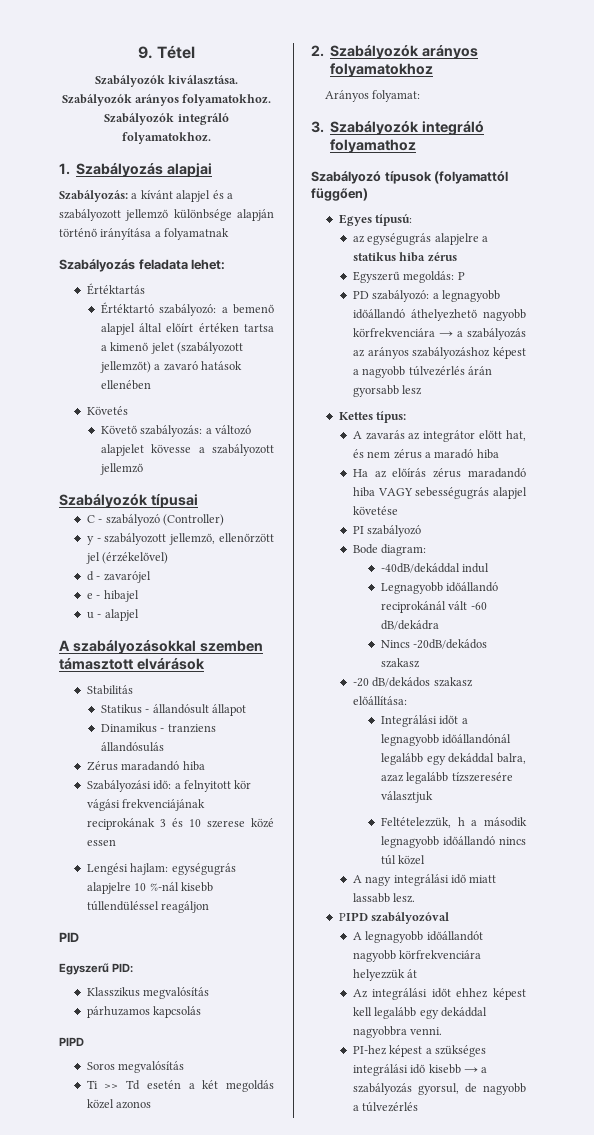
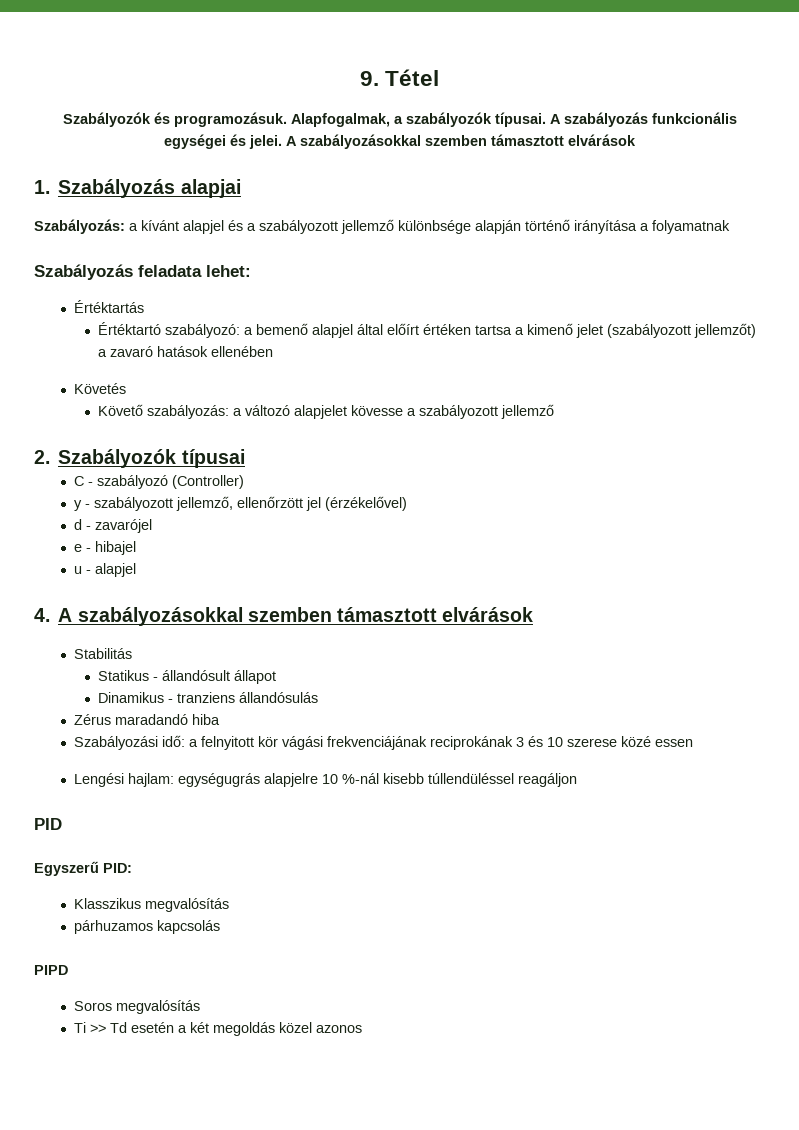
[168,75,239,85] [61,94,272,106] [104,113,229,125] [122,132,211,144] kiválasztása. Szabályozók arányos folyamatokhoz. Szabályozók integráló folyamatokhoz. -> [153,112,737,127] [164,134,636,149] és programozásuk. Alapfogalmak, a szabályozók típusai. A szabályozás funkcionális egységei és jelei. A szabályozásokkal szemben támasztott elvárások
(143, 469) none -> [34,450,50,464] 2.
(139, 615) none -> [34,608,50,622] 4.
[311,45,479,59] [330,63,434,77] [324,90,421,102] [311,121,485,136] [330,139,417,153] [311,171,509,184] [311,188,368,201] [338,214,413,226] [352,233,488,245] [352,252,457,262] [352,271,465,283] [352,290,500,302] [352,309,526,321] [352,328,526,340] [352,347,526,359] [352,365,492,378] [352,385,423,397] [338,411,407,423] [352,430,526,442] [352,449,499,459] [352,468,526,478] [352,487,527,499] [352,506,398,515] [352,525,422,537] [352,544,427,556] [380,563,490,573] [380,582,499,594] [380,601,487,613] [380,620,439,630] [380,639,488,649] [380,658,420,668] [352,677,473,687] [352,696,407,705] [380,715,468,727] [380,734,512,746] [380,753,526,765] [380,772,513,784] [380,791,433,803] [380,817,527,828] [380,836,526,848] [380,854,426,865] [352,874,497,886] [352,893,416,903] [338,912,450,924] [352,931,483,943] [352,950,482,962] [352,969,418,981] [352,988,526,1000] [352,1007,487,1019] [352,1026,443,1038] [352,1045,486,1057] [352,1064,488,1076] [352,1083,526,1095] [352,1101,419,1112] // 2. Szabályozók arányos folyamatokhoz // Arányos folyamat: // 3. Szabályozók integráló folyamathoz // Szabályozó típusok (folyamattól függően) // Egyes típusú: // az egységugrás alapjelre a statikus hiba zérus // Egyszerű megoldás: P // PD szabályozó: a legnagyobb időállandó áthelyezhető nagyobb körfrekvenciára → a szabályozás az arányos szabályozáshoz képest a nagyobb túlvezérlés árán gyorsabb lesz // Kettes típus: // A zavarás az integrátor előtt hat, és nem zérus a maradó hiba // Ha az előírás zérus maradandó hiba VAGY sebességugrás alapjel követése // PI szabályozó // Bode diagram: // -40dB/dekáddal indul // Legnagyobb időállandó reciprokánál vált -60 dB/dekádra // Nincs -20dB/dekádos szakasz // -20 dB/dekádos szakasz előállítása: // Integrálási időt a legnagyobb időállandónál legalább egy dekáddal balra, azaz legalább tízszeresére választjuk // Feltételezzük, h a második legnagyobb időállandó nincs túl közel // A nagy integrálási idő miatt lassabb lesz. // PIPD szabályozóval // A legnagyobb időállandót nagyobb körfrekvenciára helyezzük át // Az integrálási időt ehhez képest kell legalább egy dekáddal nagyobbra venni. // PI-hez képest a szükséges integrálási idő kisebb → a szabályozás gyorsul, de nagyobb a túlvezérlés -> (363, 1029) none

